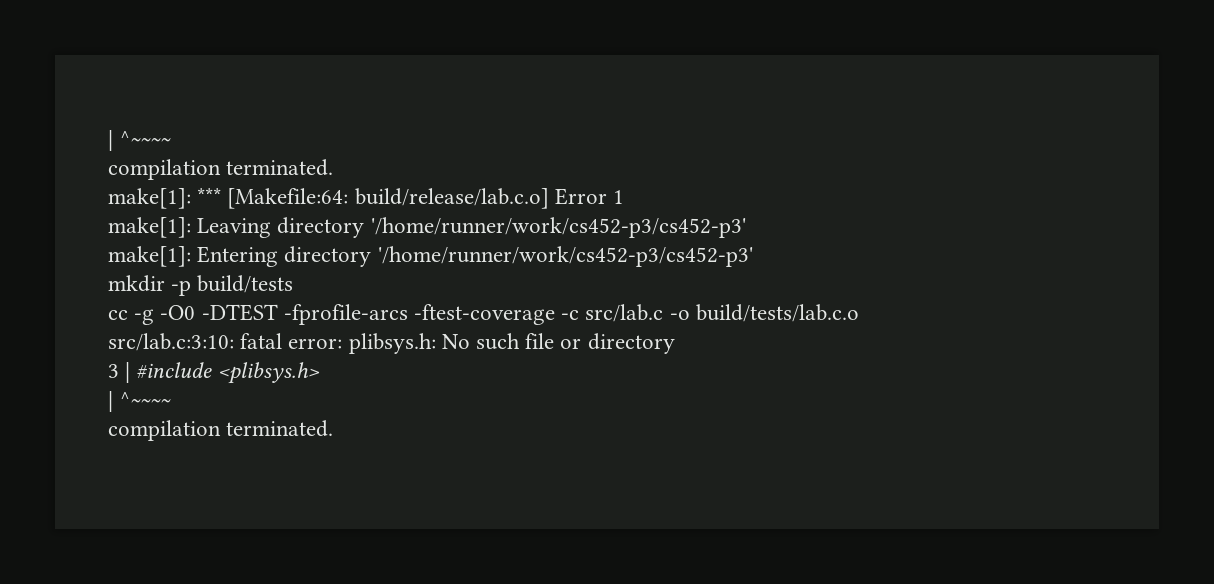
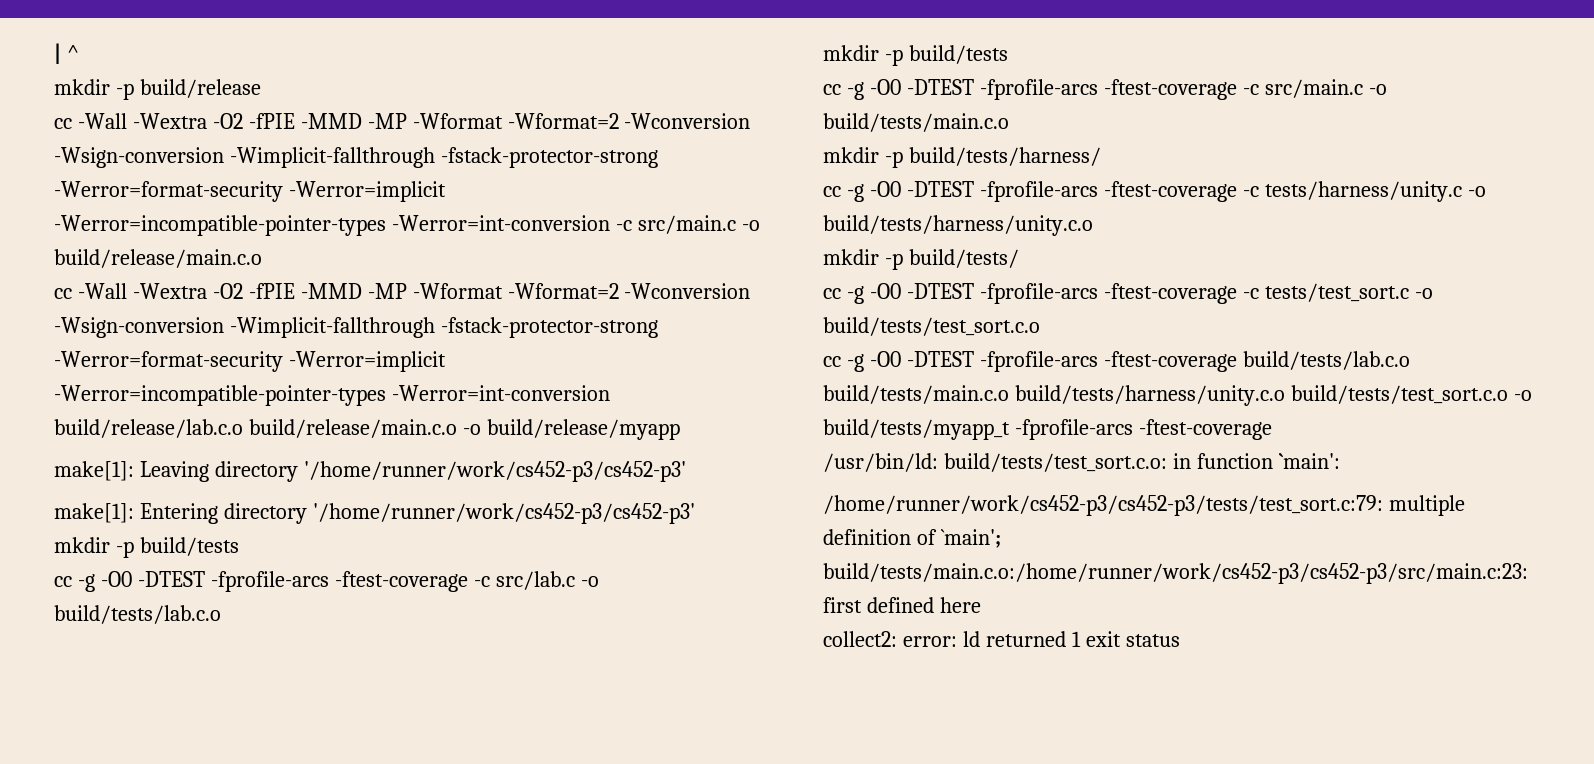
[108,130,172,151] [108,159,334,180] [108,187,625,209] | ^~~~~ // compilation terminated. // make[1]: *** [Makefile:64: build/release/lab.c.o] Error 1 -> [54,43,79,64] [54,79,261,100] [54,113,751,129] [54,147,658,168] [54,181,446,202] [54,215,760,236] [54,249,262,268] [54,283,751,299] [54,317,658,338] [54,351,446,372] [54,385,610,406] [54,419,680,440] | ^ // mkdir -p build/release // cc -Wall -Wextra -O2 -fPIE -MMD -MP -Wformat -Wformat=2 -Wconversion -Wsign-conversion -Wimplicit-fallthrough -fstack-protector-strong -Werror=format-security -Werror=implicit -Werror=incompatible-pointer-types -Werror=int-conversion -c src/main.c -o build/release/main.c.o // cc -Wall -Wextra -O2 -fPIE -MMD -MP -Wformat -Wformat=2 -Wconversion -Wsign-conversion -Wimplicit-fallthrough -fstack-protector-strong -Werror=format-security -Werror=implicit -Werror=incompatible-pointer-types -Werror=int-conversion build/release/lab.c.o build/release/main.c.o -o build/release/myapp
[108,333,675,354] [108,362,320,384] [108,391,172,412] [108,420,334,441] src/lab.c:3:10: fatal error: plibsys.h: No such file or directory // 3 | #include <plibsys.h> // | ^~~~~ // compilation terminated. -> [823,45,1008,66] [823,79,1387,100] [823,113,1009,132] [823,147,1101,168] [823,181,1486,202] [823,215,1093,236] [823,249,1019,270] [823,283,1433,304] [823,317,1040,336] [823,351,1410,372] [823,385,1532,406] [823,419,1272,440] [823,453,1340,472] [823,495,1465,516] [823,529,1001,548] [823,563,1528,584] [823,597,981,613] [823,631,1180,647] mkdir -p build/tests // cc -g -O0 -DTEST -fprofile-arcs -ftest-coverage -c src/main.c -o build/tests/main.c.o // mkdir -p build/tests/harness/ // cc -g -O0 -DTEST -fprofile-arcs -ftest-coverage -c tests/harness/unity.c -o build/tests/harness/unity.c.o // mkdir -p build/tests/ // cc -g -O0 -DTEST -fprofile-arcs -ftest-coverage -c tests/test_sort.c -o build/tests/test_sort.c.o // cc -g -O0 -DTEST -fprofile-arcs -ftest-coverage build/tests/lab.c.o build/tests/main.c.o build/tests/harness/unity.c.o build/tests/test_sort.c.o -o build/tests/myapp_t -fprofile-arcs -ftest-coverage // /usr/bin/ld: build/tests/test_sort.c.o: in function `main': // /home/runner/work/cs452-p3/cs452-p3/tests/test_sort.c:79: multiple definition of `main'; build/tests/main.c.o:/home/runner/work/cs452-p3/cs452-p3/src/main.c:23: first defined here // collect2: error: ld returned 1 exit status

